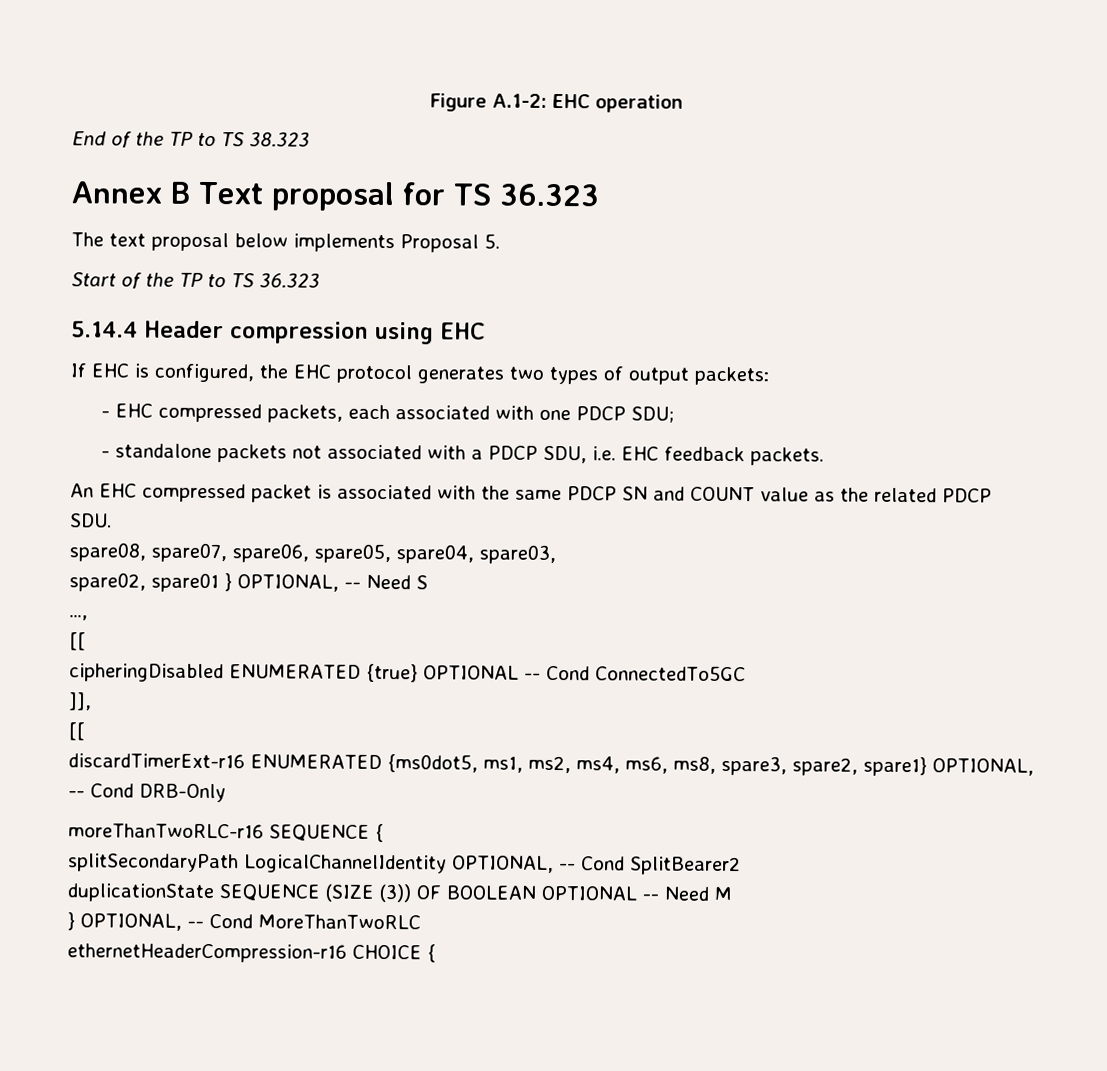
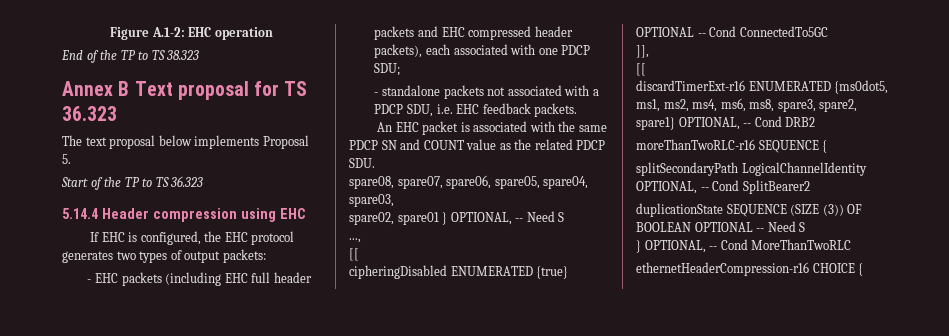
[158,403,344,423] compressed packets, -> [121,272,312,286] [374,26,573,40] [374,44,423,58] packets (including EHC full header packets and EHC compressed header packets),
[142,483,246,503] compressed -> (419, 127) none
[139,783,226,803] DRB-Only -> [785,117,816,127] DRB2
[714,886,732,902] M -> [799,222,806,232] S

